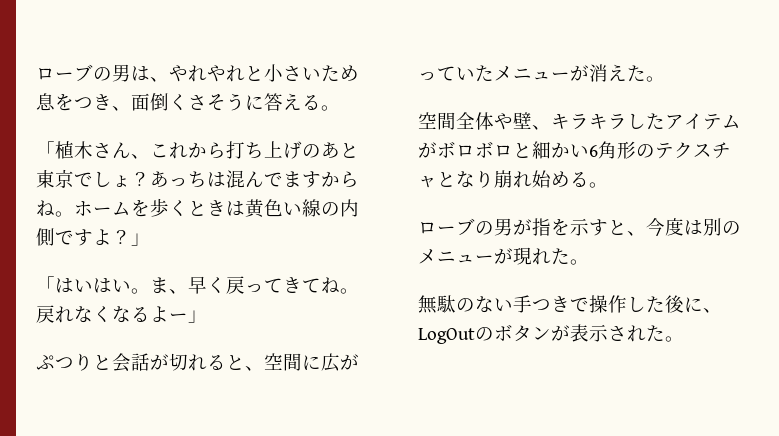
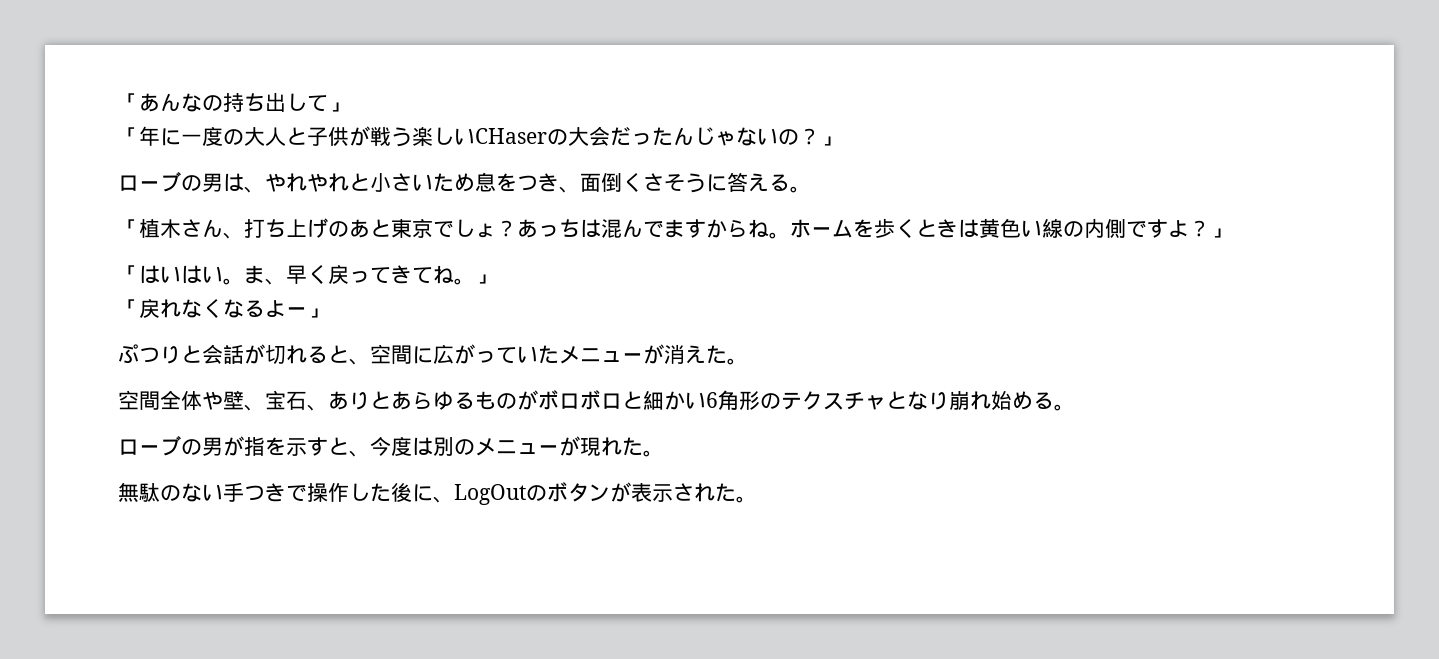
(36, 74) none -> [118,92,349,112] [118,126,841,147] 「あんなの持ち出して」 // 「年に一度の大人と子供が戦う楽しいCHaserの大会だったんじゃないの？」 //
[150,142,226,159] これから -> (244, 235) none
(359, 291) none -> [475,274,496,284] [118,299,139,316] 」 // 「
[551,113,741,130] キラキラしたアイテム -> [265,390,517,411] 宝石、ありとあらゆるもの

